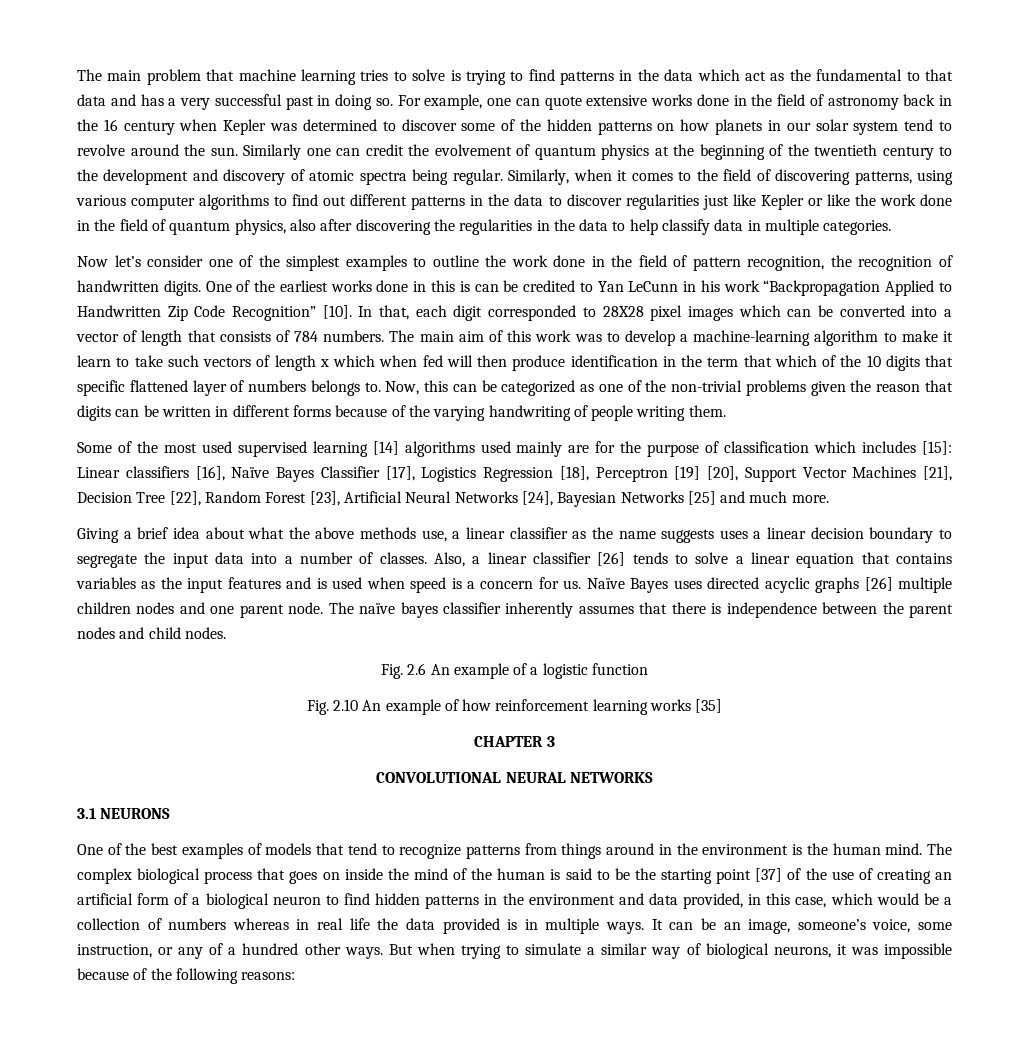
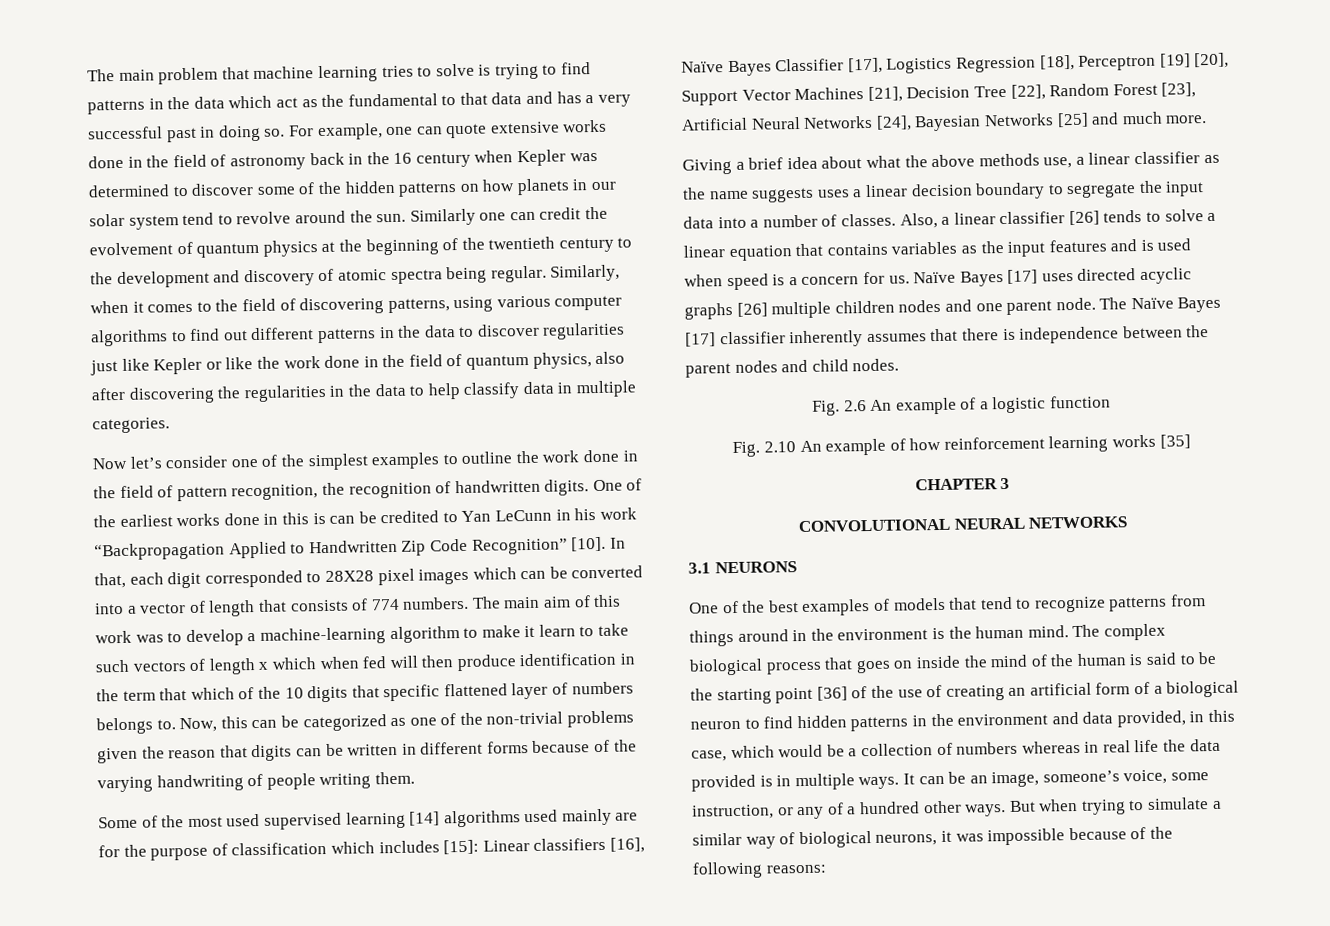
[294,331,319,342] 784 -> [370,598,400,611] 774
(669, 585) none -> [1007,269,1039,284] [17]
[359,602,438,618] naïve bayes -> [1130,296,1222,313] [685,332,716,347] Naïve Bayes [17]
[755,868,783,882] [37] -> [816,686,848,701] [36]

